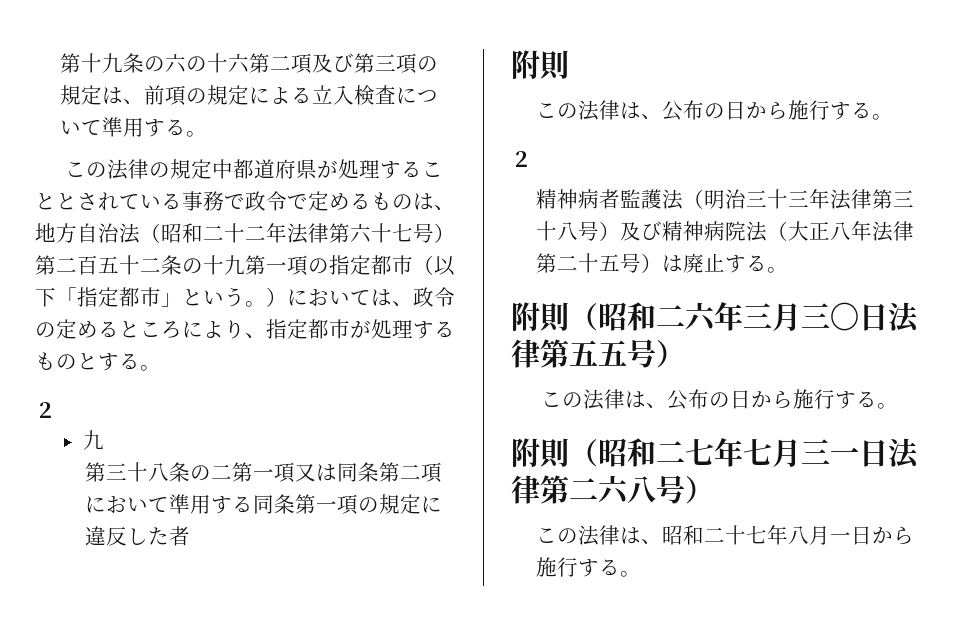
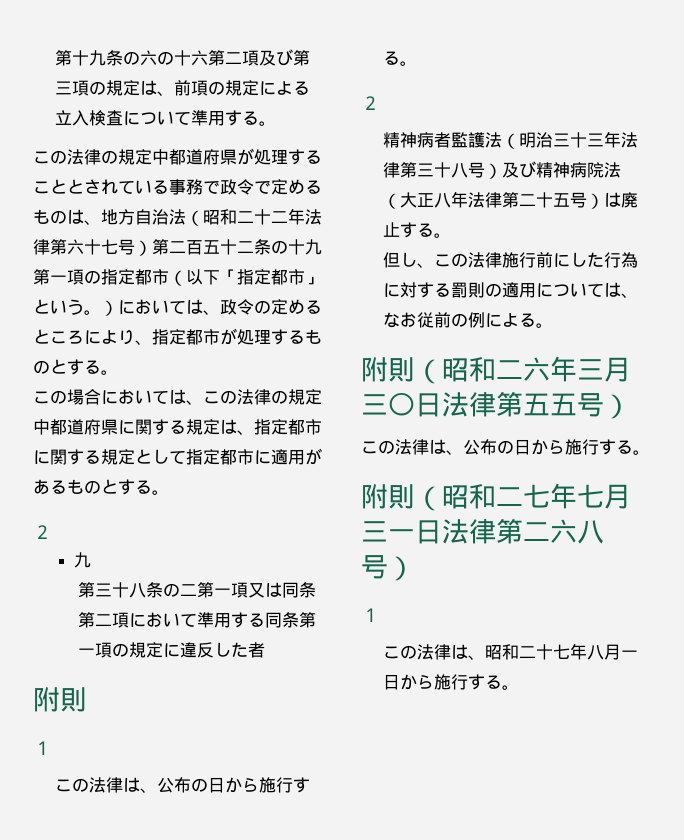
(161, 368) none -> [33,389,322,405] [33,419,322,435] [33,448,322,465] [33,479,169,495] // この場合においては、この法律の規定中都道府県に関する規定は、指定都市に関する規定として指定都市に適用があるものとする。
(569, 65) none -> [33,741,52,755] // １
(789, 270) none -> [383,252,639,268] [383,282,639,298] [383,312,554,328] // 但し、この法律施行前にした行為に対する罰則の適用については、なお従前の例による。
(714, 490) none -> [361,608,380,622] // １

